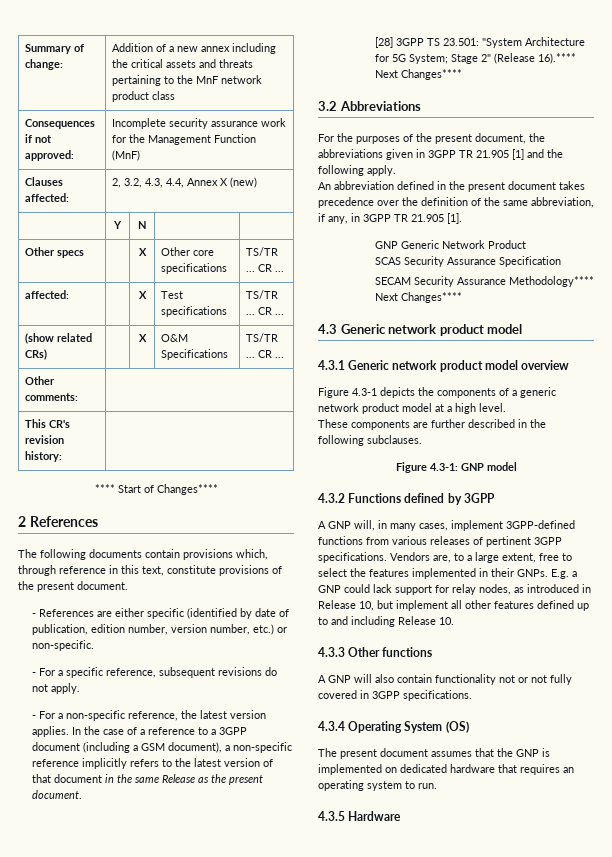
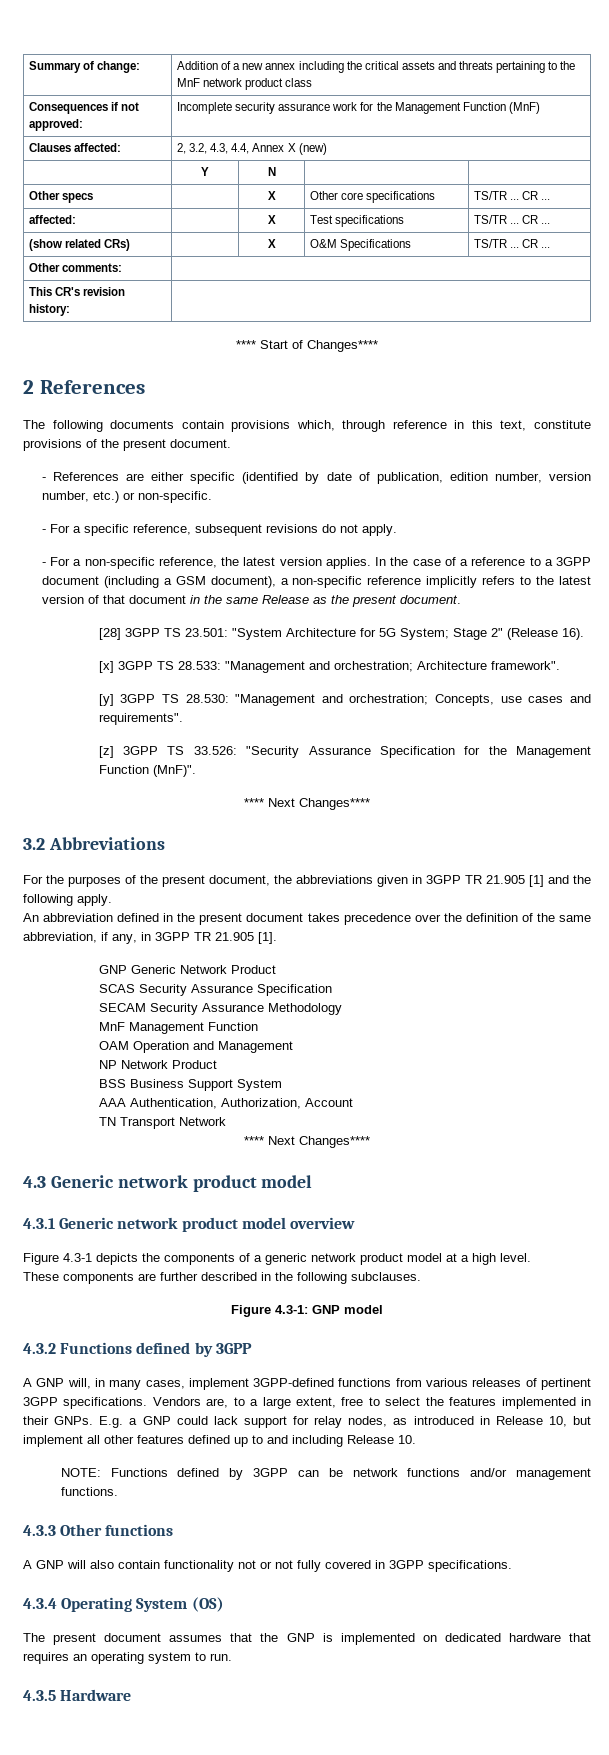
[537,53,576,64] 16).**** -> [561,628,584,640] [98,661,560,673] [98,694,592,706] [98,713,183,725] [98,746,591,758] [98,765,196,777] [244,798,264,807] 16). // [x] 3GPP TS 28.533: "Management and orchestration; Architecture framework". // [y] 3GPP TS 28.530: "Management and orchestration; Concepts, use cases and requirements". // [z] 3GPP TS 33.526: "Security Assurance Specification for the Management Function (MnF)". // ****
[508,276,594,287] Methodology**** -> [267,1003,342,1015] [98,1022,258,1034] [98,1041,293,1053] [98,1060,217,1069] [98,1079,282,1091] [98,1098,353,1109] [98,1117,226,1129] [244,1136,264,1145] Methodology // MnF Management Function // OAM Operation and Management // NP Network Product // BSS Business Support System // AAA Authentication, Authorization, Account // TN Transport Network // ****
(454, 621) none -> [60,1468,591,1480] [60,1487,118,1496] // NOTE: Functions defined by 3GPP can be network functions and/or management functions.

